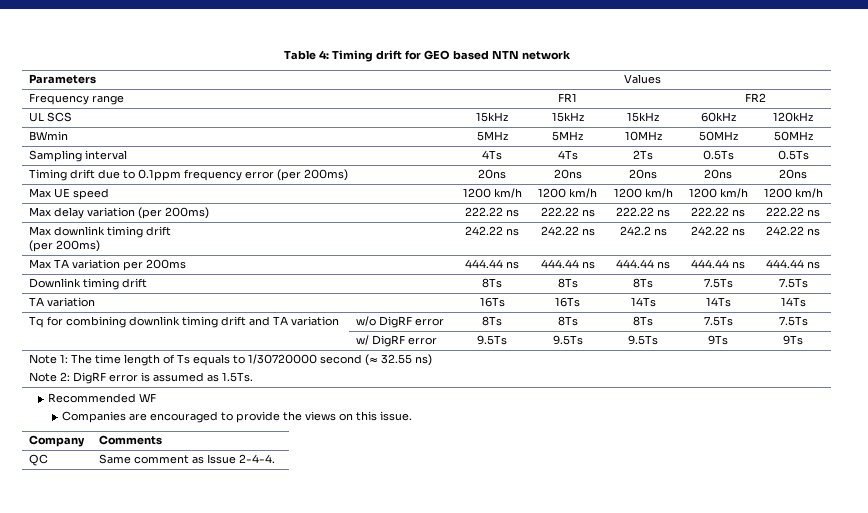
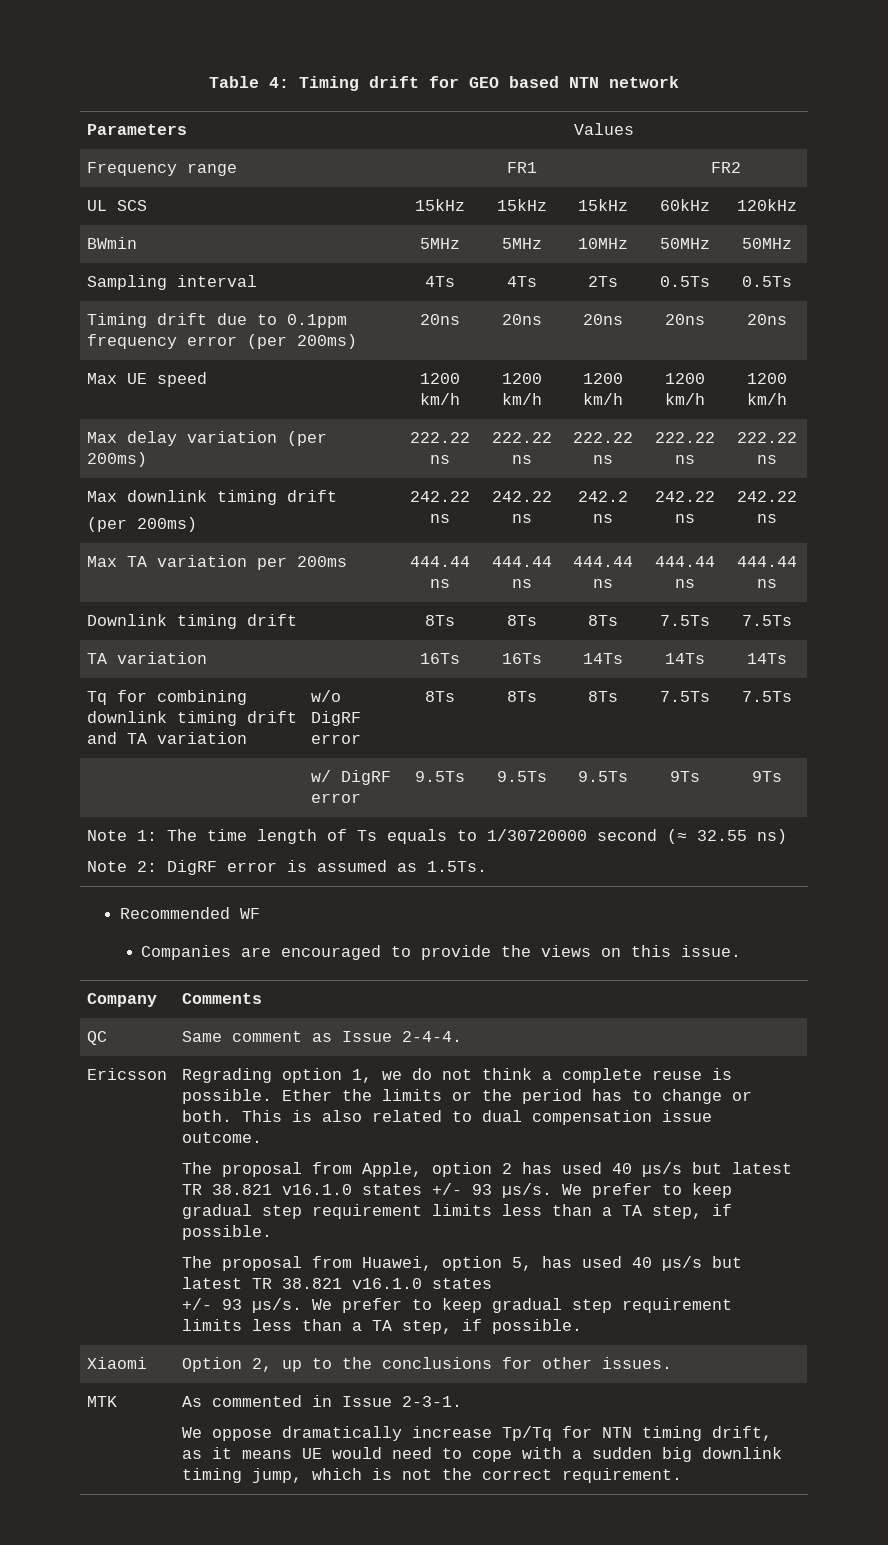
(276, 458) none -> [87,1068,168,1080] [182,1068,733,1083] [182,1089,753,1104] [182,1110,713,1125] [182,1132,263,1143] [182,1162,793,1177] [182,1183,733,1198] [182,1204,733,1219] [182,1225,273,1240] [182,1256,743,1271] [182,1277,493,1289] [182,1298,733,1313] [182,1319,583,1334] [87,1357,148,1369] [182,1357,673,1372] [87,1396,118,1407] [182,1395,463,1407] [182,1426,773,1441] [182,1447,783,1462] [182,1468,683,1483] // Ericsson | Regrading option 1, we do not think a complete reuse is possible. Ether the limits or the period has to change or both. This is also related to dual compensation issue outcome. // The proposal from Apple, option 2 has used 40 µs/s but latest TR 38.821 v16.1.0 states +/- 93 µs/s. We prefer to keep gradual step requirement limits less than a TA step, if possible. // The proposal from Huawei, option 5, has used 40 µs/s but latest TR 38.821 v16.1.0 states // +/- 93 µs/s. We prefer to keep gradual step requirement limits less than a TA step, if possible. // Xiaomi | Option 2, up to the conclusions for other issues. // MTK | As commented in Issue 2-3-1. // We oppose dramatically increase Tp/Tq for NTN timing drift, as it means UE would need to cope with a sudden big downlink timing jump, which is not the correct requirement.

